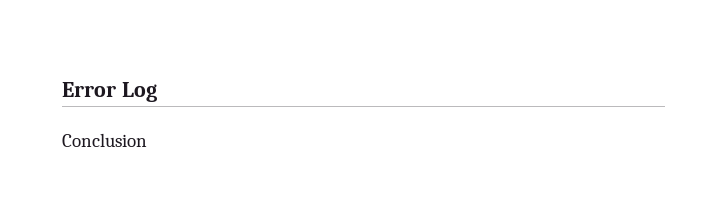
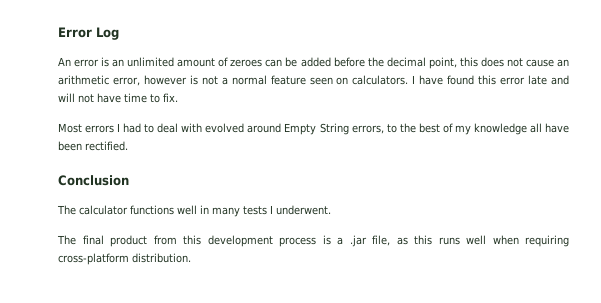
[62,133,147,147] Conclusion -> [58,57,569,69] [58,75,569,86] [58,93,178,103] [58,123,569,135] [58,141,128,151] [58,175,129,186] [57,205,331,217] [57,235,569,247] [58,253,191,265] An error is an unlimited amount of zeroes can be added before the decimal point, this does not cause an arithmetic error, however is not a normal feature seen on calculators. I have found this error late and will not have time to fix. // Most errors I had to deal with evolved around Empty String errors, to the best of my knowledge all have been rectified. // Conclusion // The calculator functions well in many tests I underwent. // The final product from this development process is a .jar file, as this runs well when requiring cross-platform distribution.

